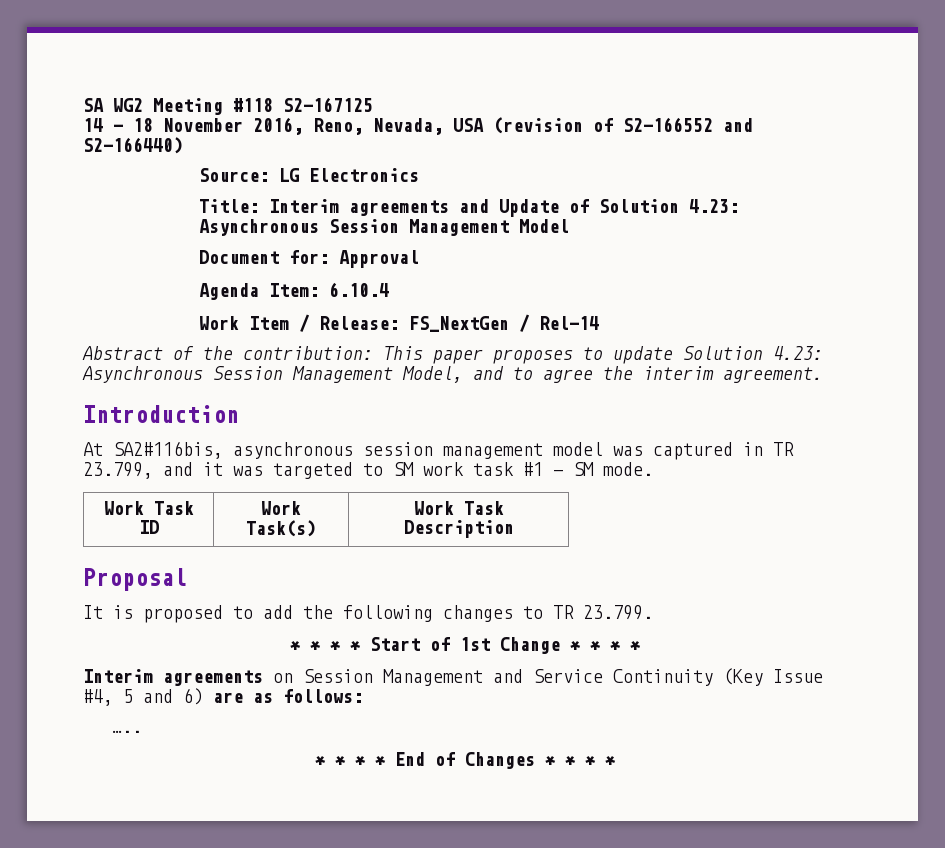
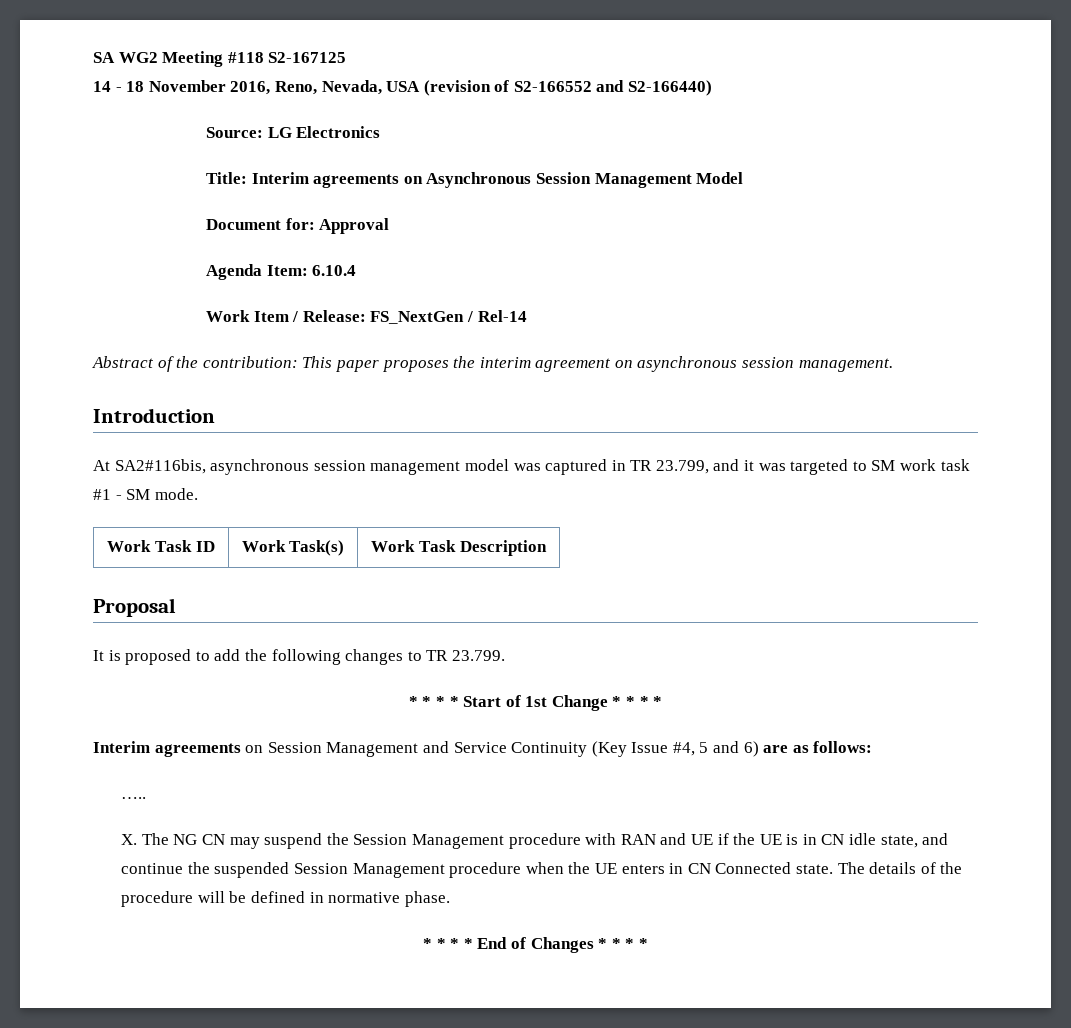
[459,199,740,217] and Update of Solution 4.23: -> [403,176,423,184] on
[583,346,823,364] [82,366,823,383] to update Solution 4.23: Asynchronous Session Management Model, and to agree the interim agreement. -> [453,356,893,372] the interim agreement on asynchronous session management.
(143, 731) none -> [121,833,949,849] [121,862,963,878] [121,891,450,907] // X. The NG CN may suspend the Session Management procedure with RAN and UE if the UE is in CN idle state, and continue the suspended Session Management procedure when the UE enters in CN Connected state. The details of the procedure will be defined in normative phase.

